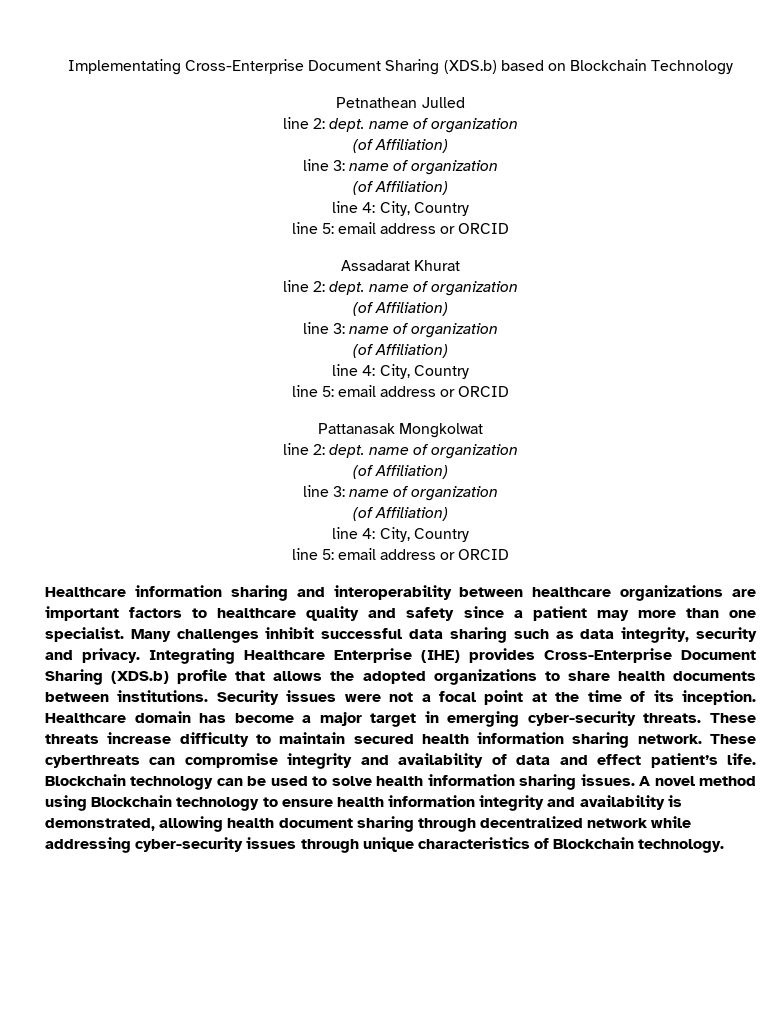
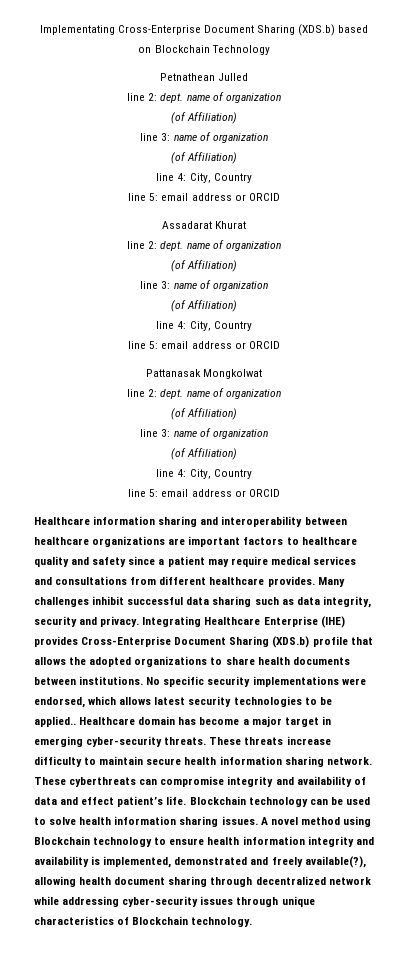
[637,608,757,618] [45,627,124,642] more than one specialist. -> [230,556,356,567] [34,576,315,587] require medical services and consultations from different healthcare provides.
[216,690,757,705] Security issues were not a focal point at the time of its inception. -> [146,676,366,687] [34,696,332,708] [34,716,76,727] No specific security implementations were endorsed, which allows latest security technologies to be applied..
[353,734,414,744] secured -> [146,758,182,765] secure
[45,818,155,831] demonstrated, -> [103,856,366,868] implemented, demonstrated and freely available(?),

